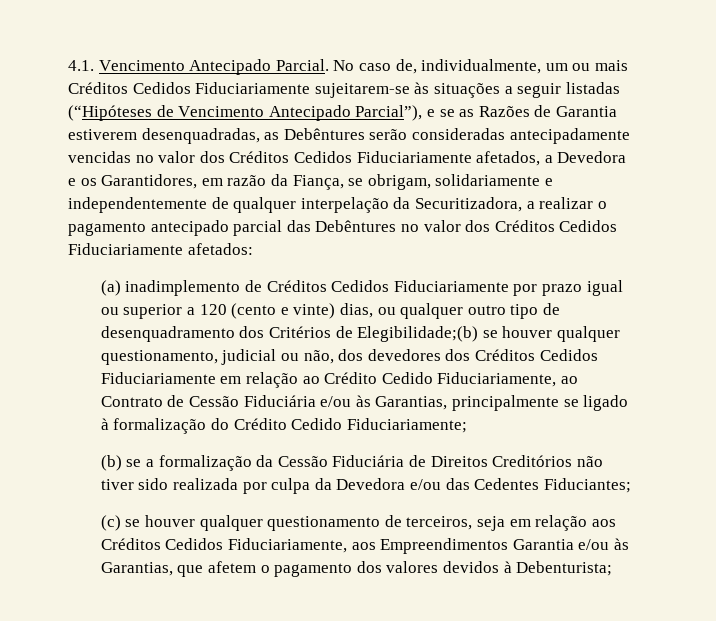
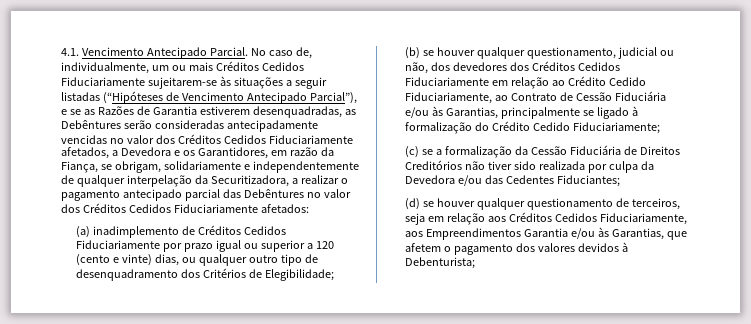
[357,326,479,342] Elegibilidade;(b) -> [264,269,334,281] [404,47,420,59] Elegibilidade; // (b)
[100,455,122,471] (b) -> [404,146,419,158] (c)
[100,515,121,531] (c) -> [404,198,420,210] (d)

